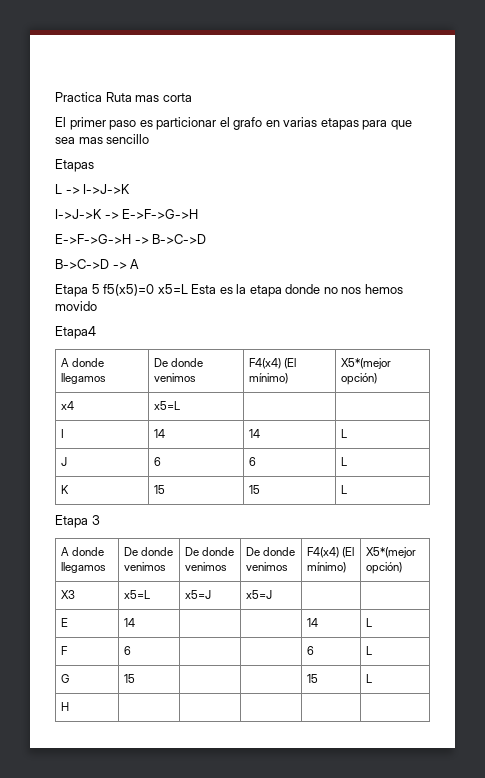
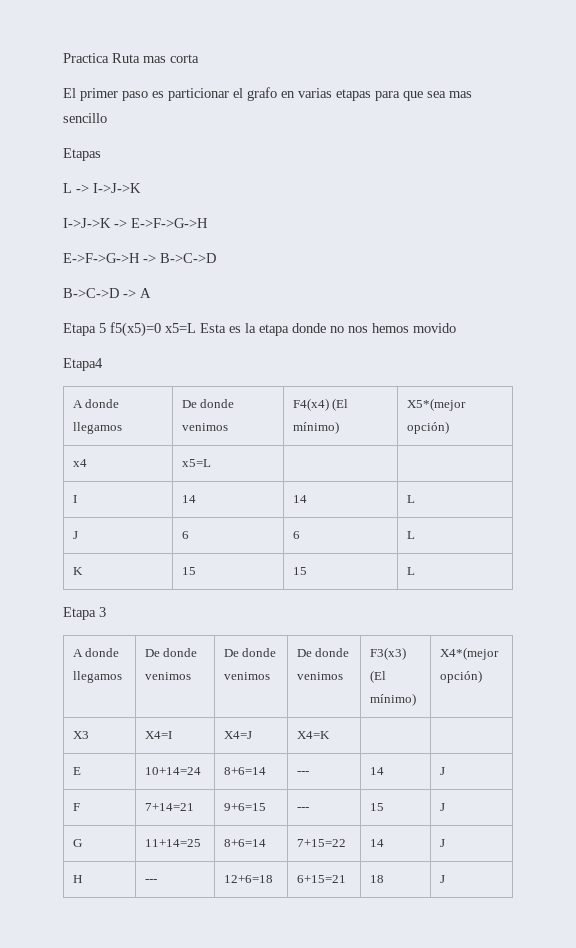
[306,547,354,558] [306,562,346,573] [365,547,416,558] F4(x4) (El mínimo) | X5*(mejor -> [369,647,406,660] [369,670,386,683] [369,693,416,706] [439,647,499,660] F3(x3) (El mínimo) | X4*(mejor
[123,590,150,599] [184,590,211,599] [245,590,272,599] [60,618,68,627] [123,618,135,627] [306,618,318,627] [365,618,372,627] x5=L | x5=J | x5=J | | // E | 14 | | | 14 | L -> [144,731,172,739] [223,731,252,739] [296,731,330,739] [72,767,81,775] [144,767,201,775] [223,767,266,775] [296,771,309,775] [369,767,384,775] [439,767,445,775] X4=I | X4=J | X4=K | | // E | 10+14=24 | 8+6=14 | --- | 14 | J
[123,646,131,655] [306,646,314,655] [365,646,372,655] [60,674,69,683] [123,674,135,683] [306,674,318,683] [365,674,372,683] [60,702,69,711] 6 | | | 6 | L // G | 15 | | | 15 | L // H | | | | | -> [144,803,194,811] [223,803,266,811] [296,807,309,811] [369,803,384,811] [439,803,445,811] [72,839,82,847] [144,839,201,847] [223,839,266,847] [296,839,346,847] [369,839,384,847] [439,839,445,847] [72,875,82,883] [144,879,157,883] [223,875,273,883] [296,875,346,883] [369,875,384,883] [439,875,445,883] 7+14=21 | 9+6=15 | --- | 15 | J // G | 11+14=25 | 8+6=14 | 7+15=22 | 14 | J // H | --- | 12+6=18 | 6+15=21 | 18 | J

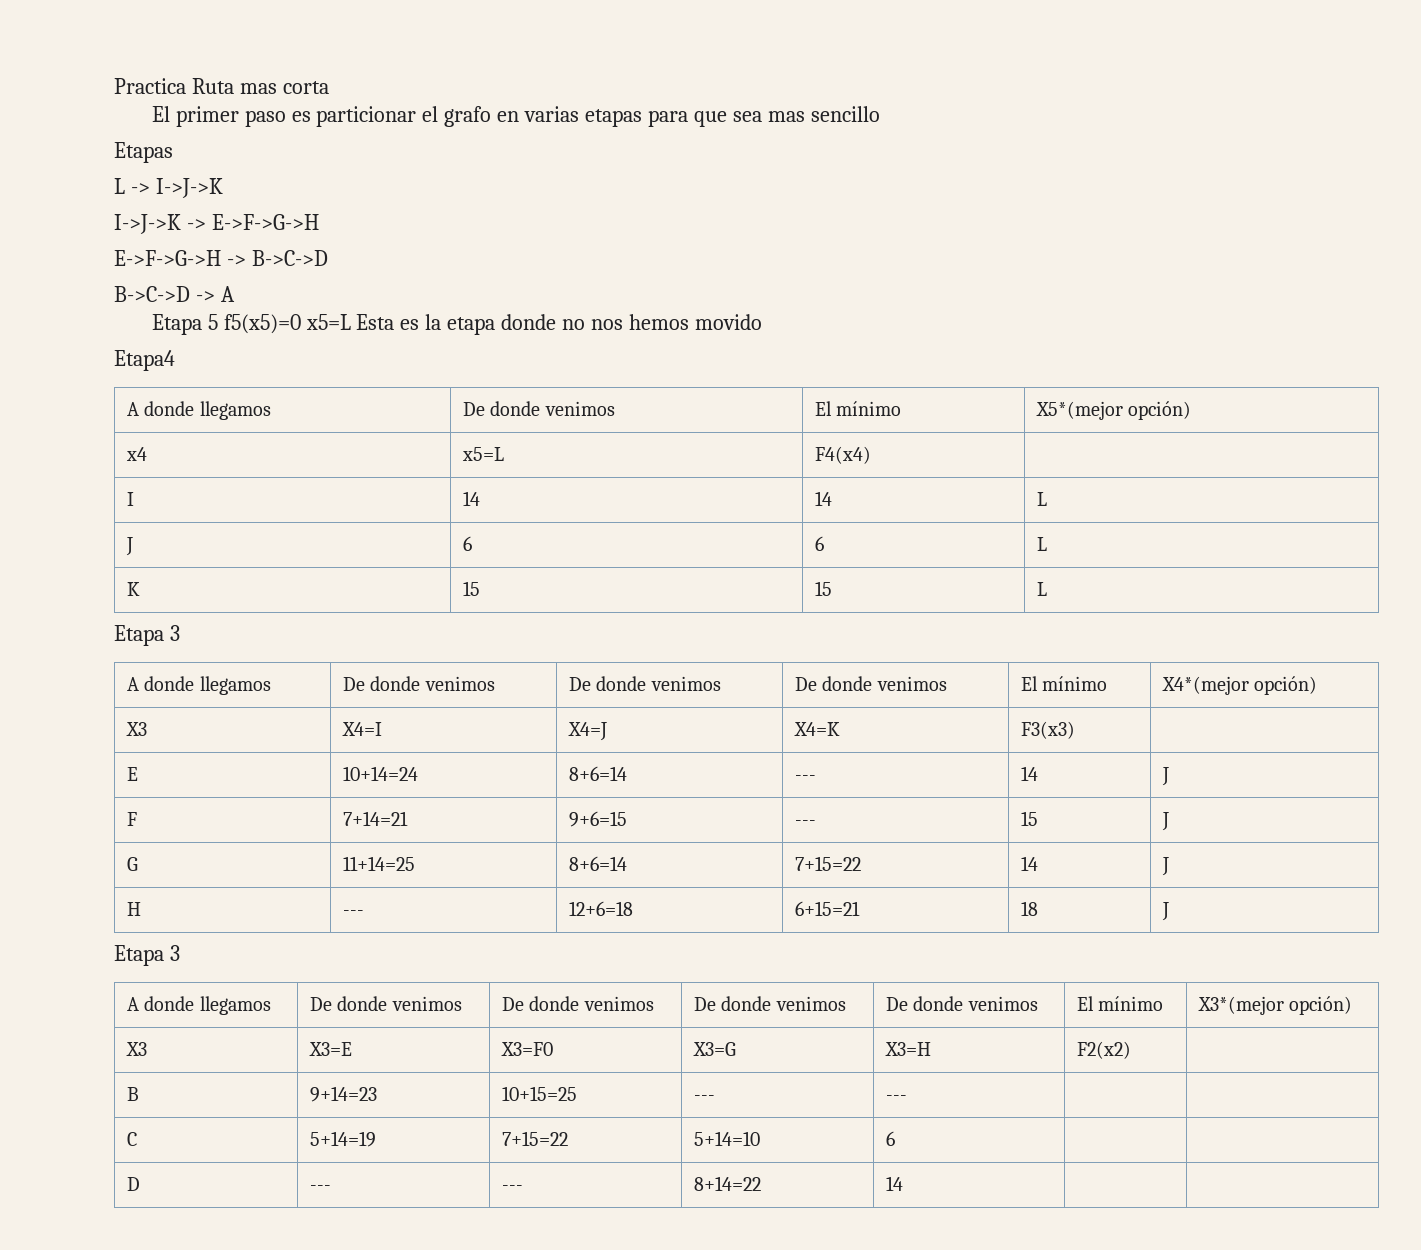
[292,398,349,411] [292,421,339,434] F4(x4) (El mínimo) -> [814,401,902,416] El mínimo
(211, 463) none -> [814,446,871,464] F4(x4)
[369,647,406,660] [369,670,386,683] [369,693,416,706] F3(x3) (El mínimo) -> [1020,676,1108,691] El mínimo
(330, 735) none -> [1020,721,1075,739] F3(x3)
(445, 879) none -> [114,945,180,966] [126,996,271,1015] [309,996,462,1011] [501,996,654,1011] [693,996,846,1011] [885,996,1038,1011] [1076,996,1164,1011] [1197,996,1353,1015] [125,1042,147,1056] [308,1042,352,1056] [500,1042,553,1056] [692,1042,736,1056] [884,1042,931,1056] [1076,1041,1131,1059] [126,1087,139,1101] [309,1086,377,1102] [501,1086,577,1101] [693,1095,715,1101] [885,1095,907,1101] [126,1132,137,1146] [309,1131,376,1147] [501,1131,568,1146] [693,1131,760,1146] [885,1131,895,1146] [126,1177,140,1191] [309,1185,331,1191] [501,1185,523,1191] [693,1176,761,1191] [885,1176,903,1191] // Etapa 3 // A donde llegamos | De donde venimos | De donde venimos | De donde venimos | De donde venimos | El mínimo | X3*(mejor opción) // X3 | X3=E | X3=F0 | X3=G | X3=H | F2(x2) | // B | 9+14=23 | 10+15=25 | --- | --- | | // C | 5+14=19 | 7+15=22 | 5+14=10 | 6 | | // D | --- | --- | 8+14=22 | 14 | |

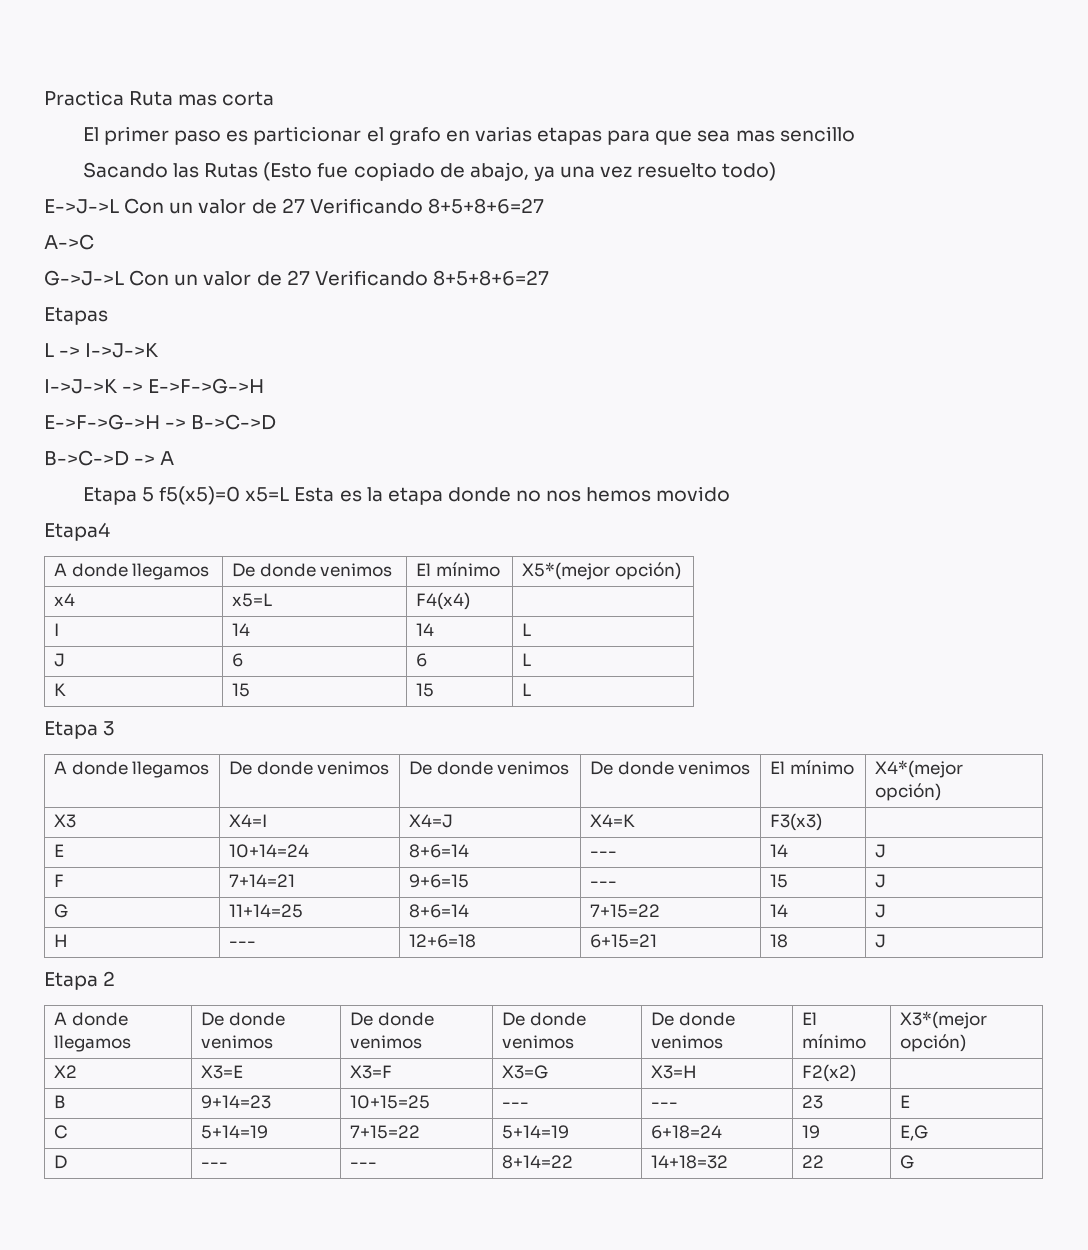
(880, 114) none -> [82,162,777,181] [44,198,544,214] [44,234,94,250] [44,270,549,286] // Sacando las Rutas (Esto fue copiado de abajo, ya una vez resuelto todo) // E->J->L Con un valor de 27 Verificando 8+5+8+6=27 // A->C // G->J->L Con un valor de 27 Verificando 8+5+8+6=27
[169,945,180,961] 3 -> [103,971,116,986] 2
[125,1042,147,1056] X3 -> [53,1065,77,1078] X2
[500,1042,553,1056] X3=F0 -> [349,1065,392,1079] X3=F
(907, 1098) | -> [801,1095,823,1109] [899,1095,910,1108] 23 | E
[693,1131,760,1146] [885,1131,895,1146] 5+14=10 | 6 | | -> [501,1125,569,1139] [650,1125,722,1139] [801,1125,820,1139] [899,1125,928,1141] 5+14=19 | 6+18=24 | 19 | E,G
[885,1176,903,1191] 14 | | -> [650,1155,728,1169] [801,1155,824,1168] [899,1155,914,1169] 14+18=32 | 22 | G

